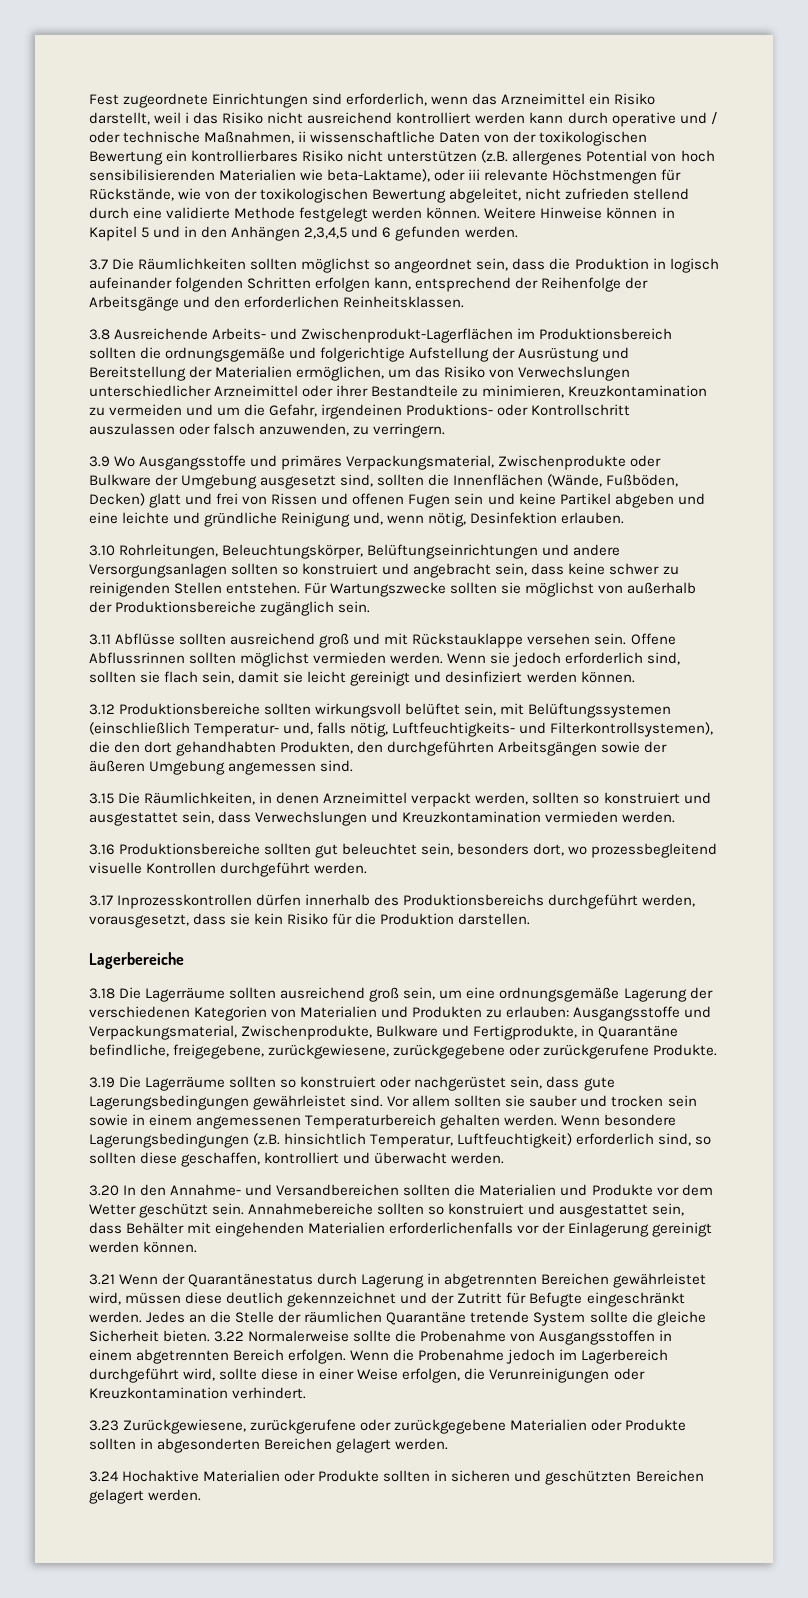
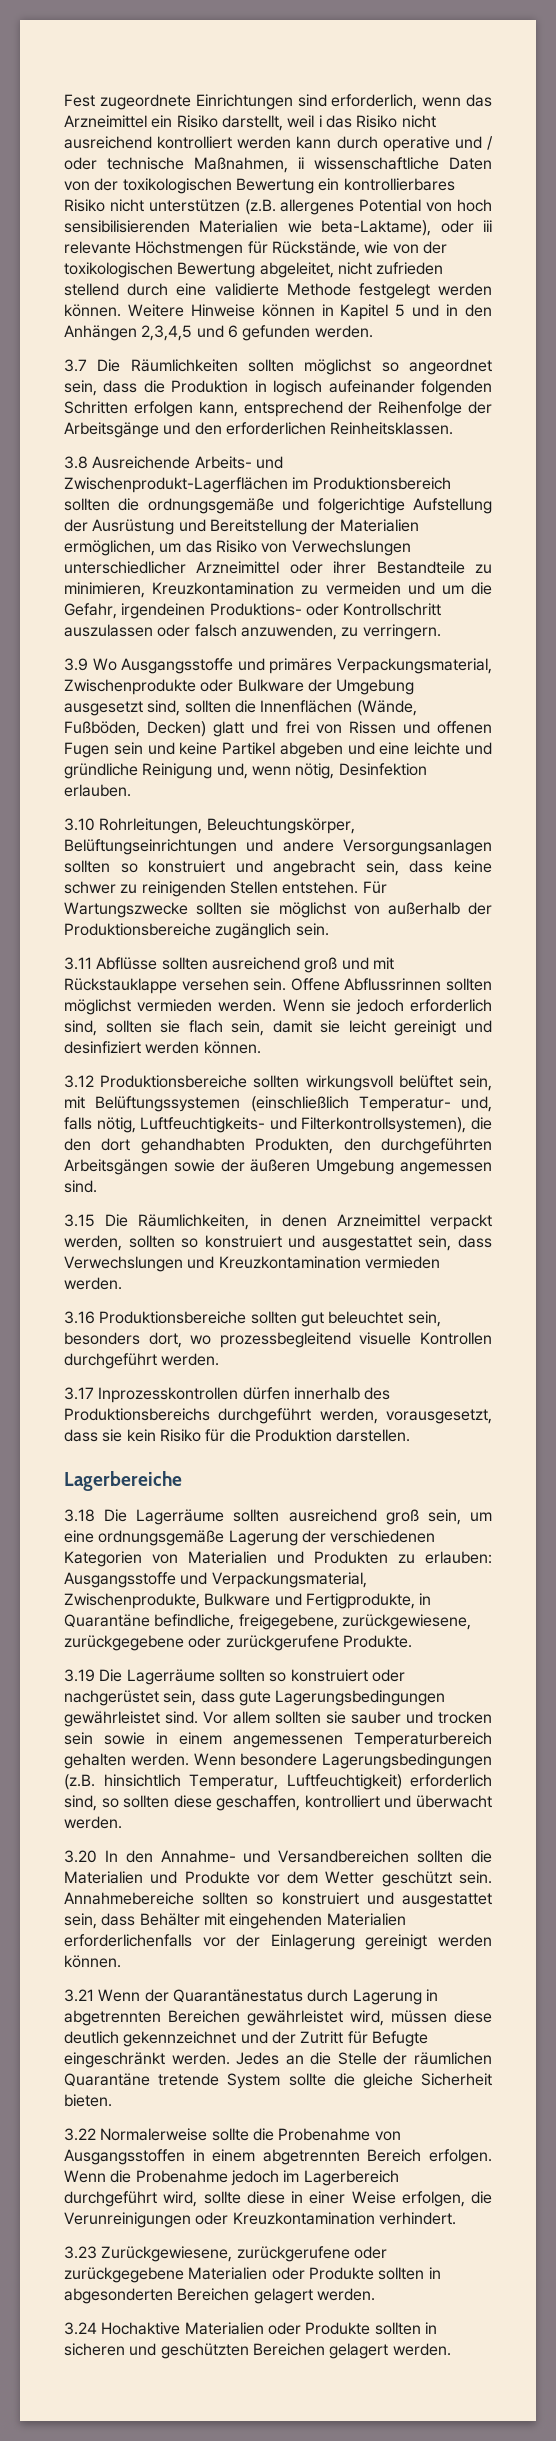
(211, 1336) none -> (112, 2100) //

